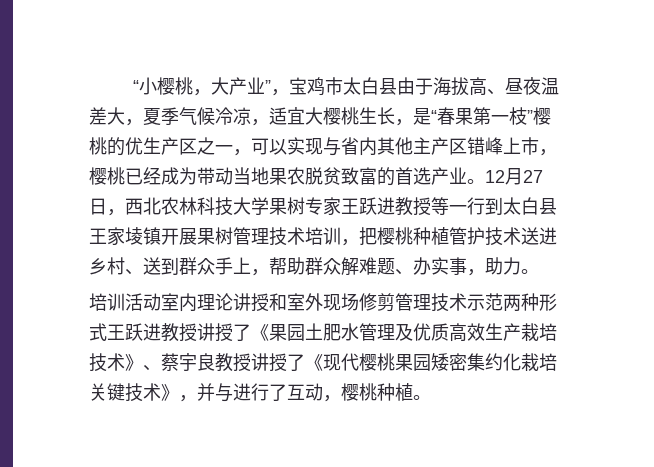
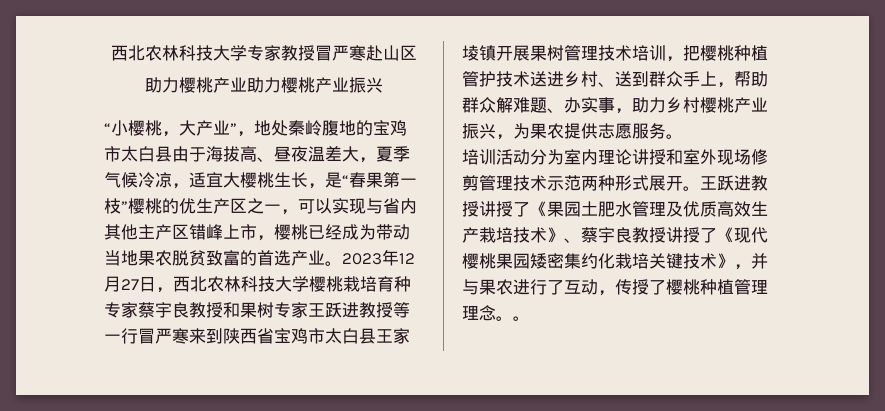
(133, 86) none -> [110,45,417,61] [144,77,383,93] 西北农林科技大学专家教授冒严寒赴山区 // 助力樱桃产业助力樱桃产业振兴 //
(290, 92) none -> [254,120,373,136] 地处秦岭腹地的
(485, 181) none -> [342,249,399,266] 2023年
(269, 206) none -> [309,276,411,292] [104,302,240,318] 樱桃栽培育种专家蔡宇良教授和
[485,197,503,215] 到 -> [138,328,325,344] 冒严寒来到陕西省宝鸡市
(521, 266) none -> [666,97,768,113] [462,123,666,140] 乡村樱桃产业振兴，为果农提供志愿服务
(161, 302) none -> [530,149,564,165] 分为
(107, 332) none -> [649,175,700,191] 展开。
(233, 392) none -> [479,279,513,295] 果农
[341,382,413,401] 樱桃种植 -> [615,279,768,295] [462,305,513,321] 传授了樱桃种植管理理念。

